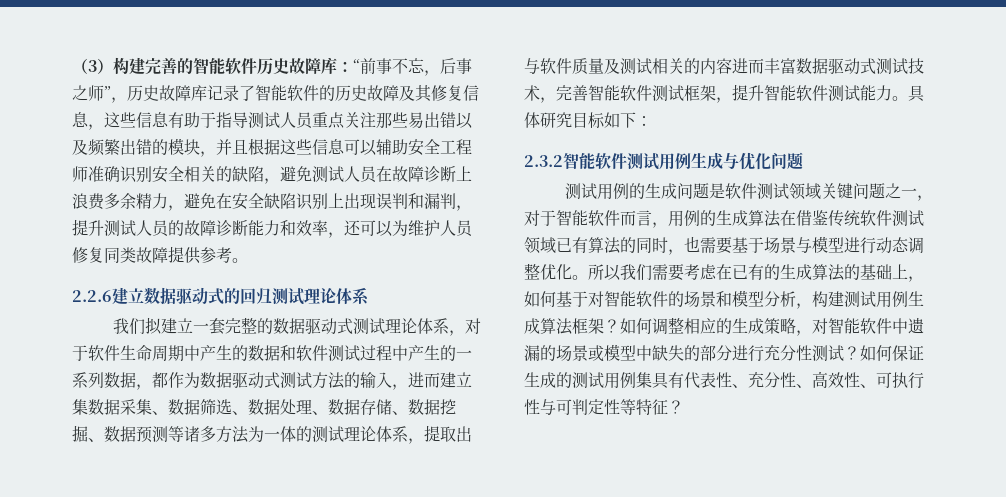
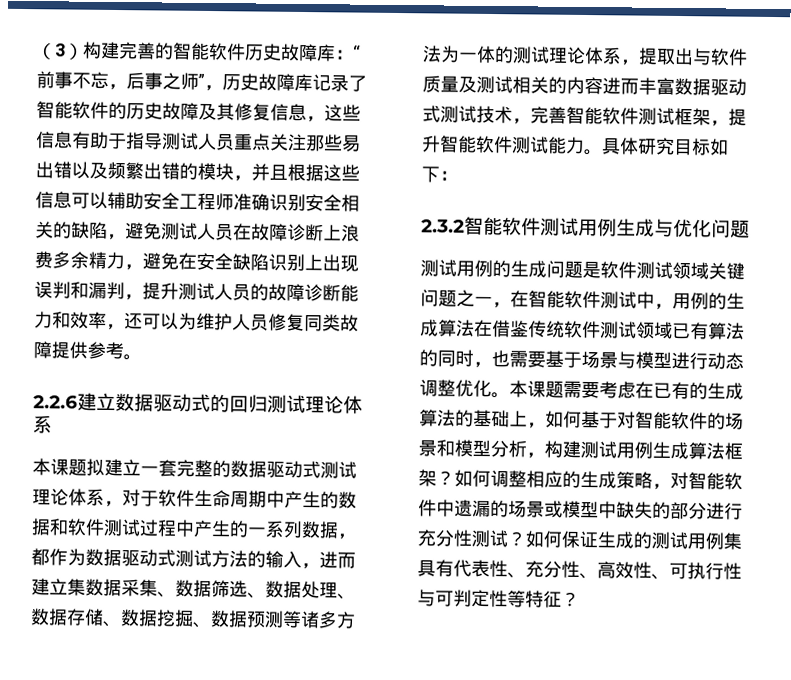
[112,318,145,335] 我们 -> [32,458,87,476] 本课题
[524,210,652,226] 对于智能软件而言 -> [510,290,655,309] 在智能软件测试中
[588,264,652,281] 所以我们 -> [509,380,564,398] 本课题

